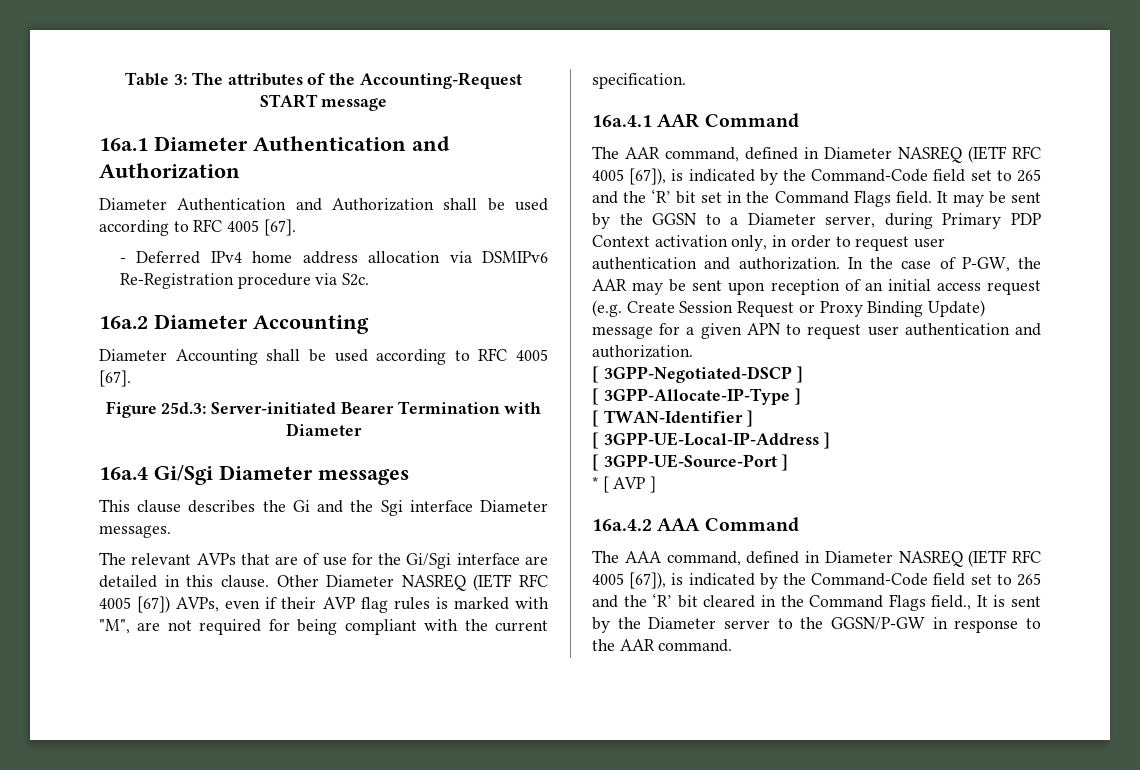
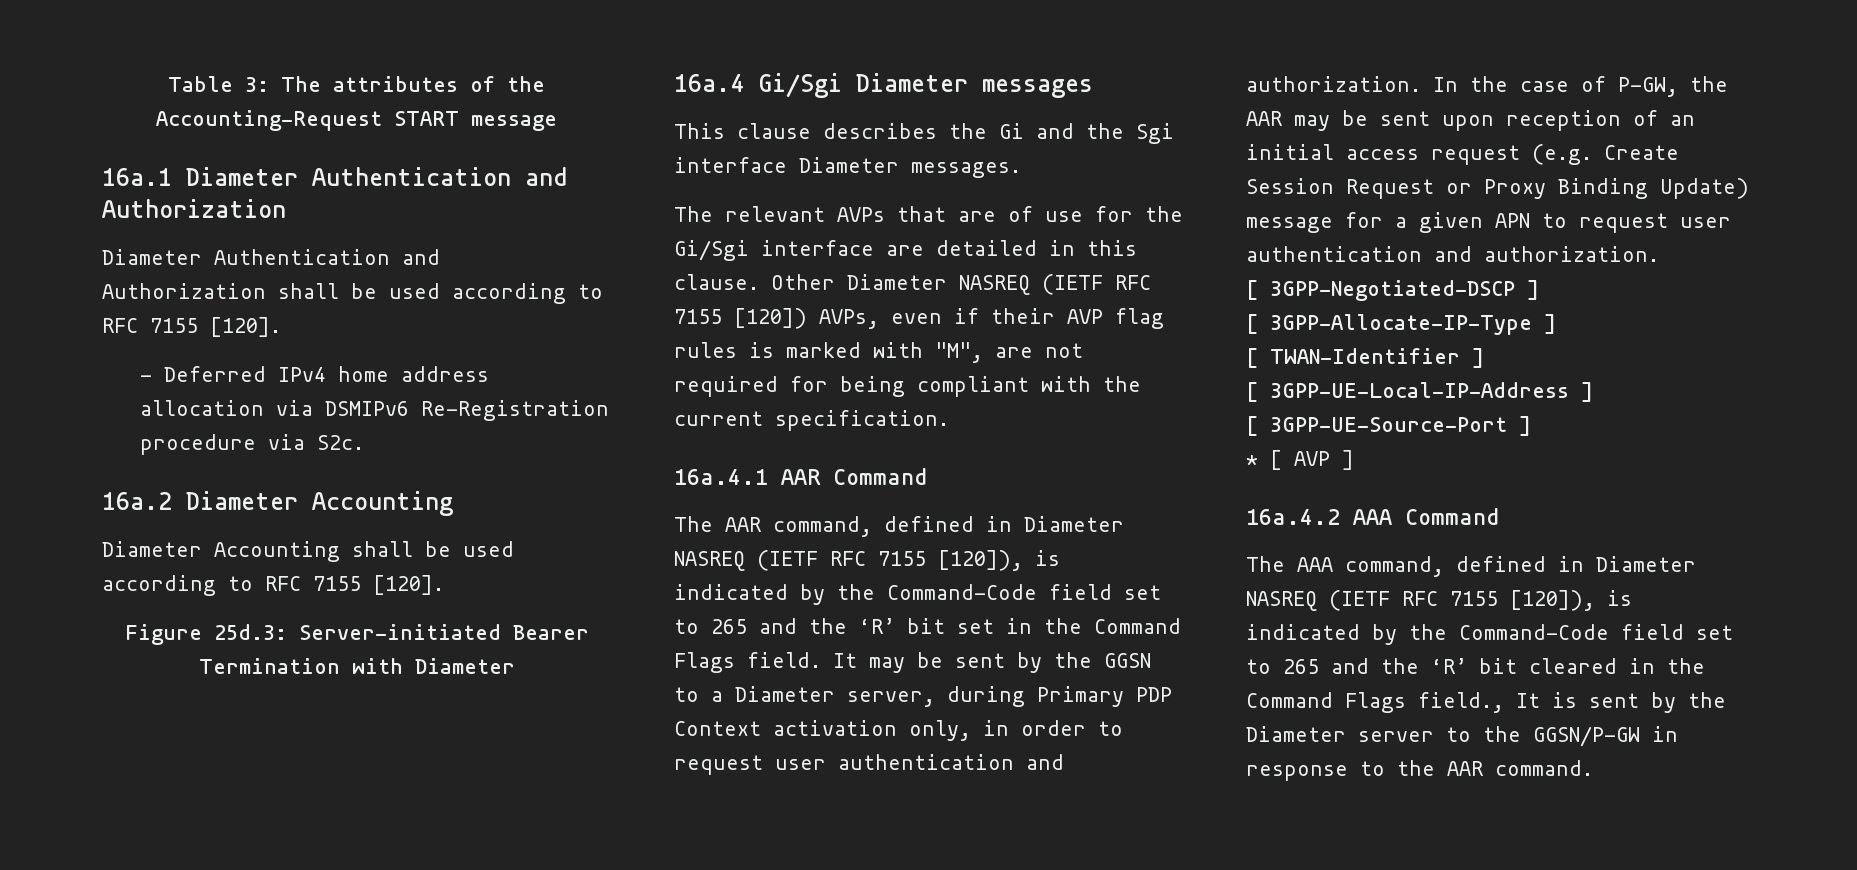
[227,219,296,236] 4005 [67]. -> [150,317,281,337] 7155 [120].
[516,349,548,361] [99,370,131,387] 4005 [67]. -> [313,575,444,595] 7155 [120].
[99,596,171,613] 4005 [67]) -> [674,308,807,329] 7155 [120])
[592,168,667,185] 4005 [67]), -> [878,550,1023,571] 7155 [120]),
[592,572,667,589] 4005 [67]), -> [1450,590,1595,611] 7155 [120]),

